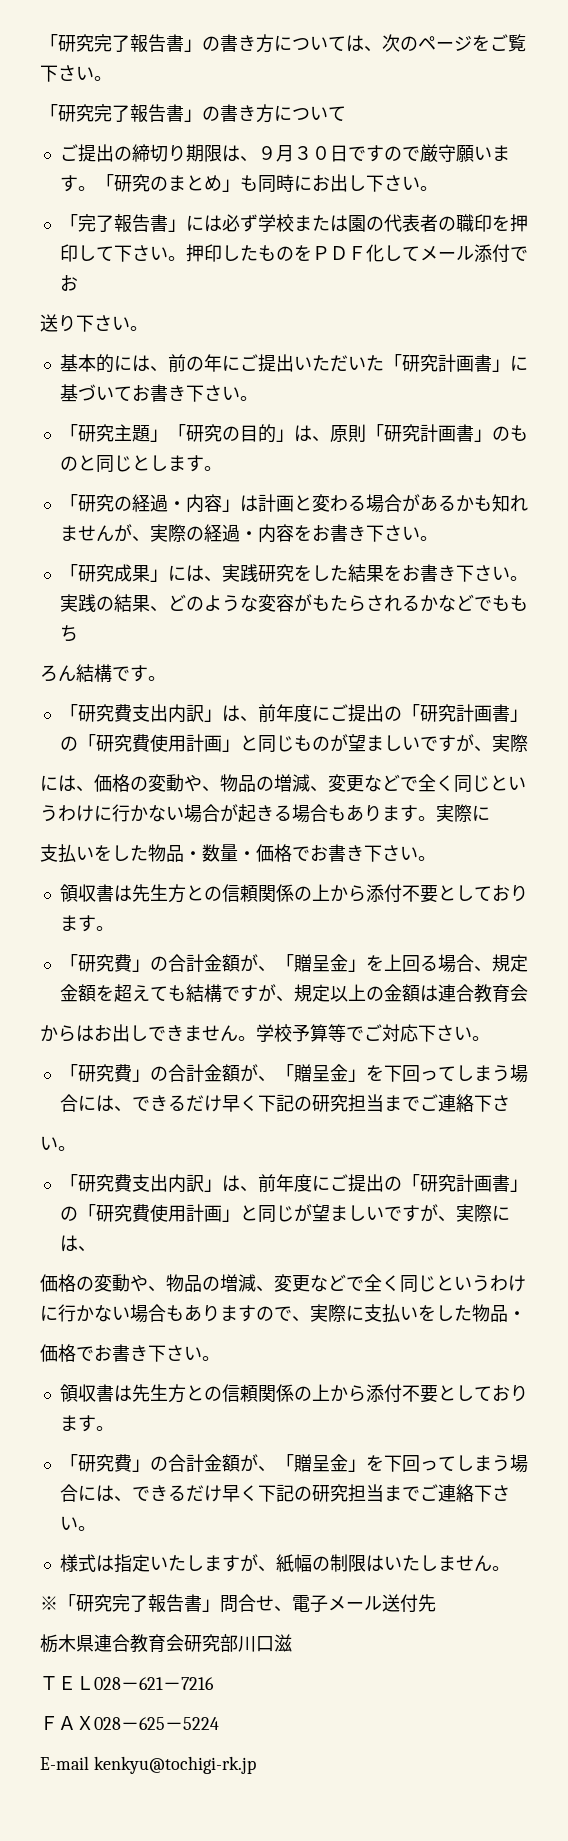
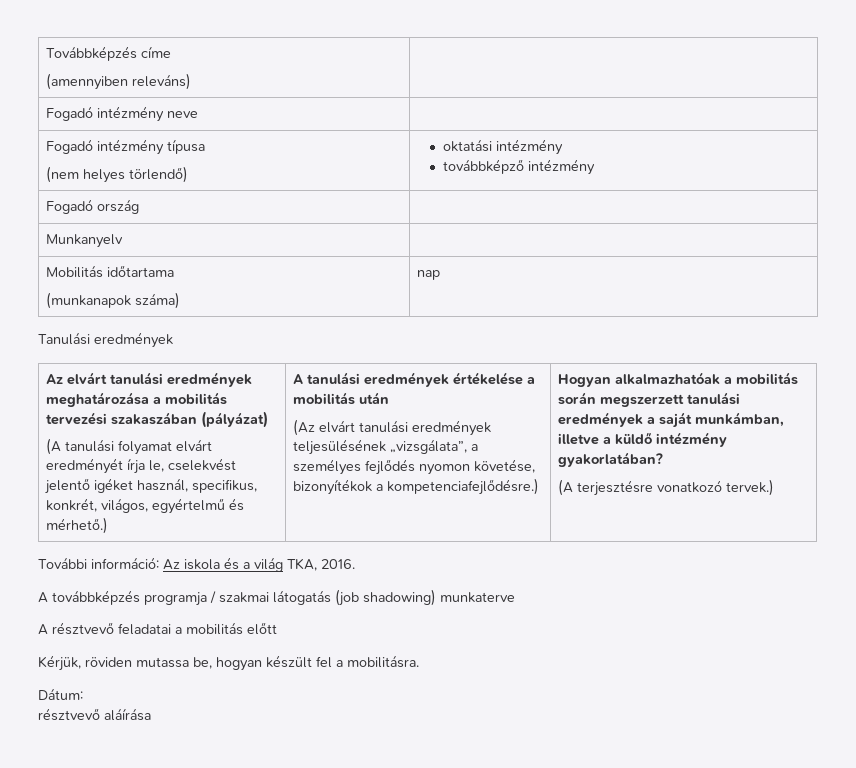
[40,34,526,53] [40,65,112,82] [40,104,346,123] [59,144,510,162] [59,174,438,193] [59,214,528,232] [59,244,528,263] [59,275,78,291] [40,314,148,332] [59,354,528,373] [59,384,258,402] [59,424,528,443] [59,455,222,473] [59,494,528,513] [59,524,438,543] [59,564,528,582] [59,594,528,612] [59,625,78,642] [40,664,166,682] [59,704,528,723] [59,734,528,753] [40,774,526,793] [40,804,490,823] [40,844,436,862] [59,884,528,903] [59,915,114,932] [59,954,528,973] [59,984,528,1003] [40,1024,490,1042] [59,1064,528,1083] [59,1094,510,1112] [40,1136,76,1151] [59,1174,528,1193] [59,1204,510,1223] [59,1235,96,1252] [40,1274,526,1293] [40,1304,526,1323] [40,1344,220,1362] [59,1384,528,1403] [59,1415,114,1432] [59,1454,528,1473] [59,1484,510,1502] [59,1516,96,1531] [59,1554,510,1573] [40,1594,436,1613] [40,1634,292,1653] [40,1676,214,1690] [40,1716,219,1730] [40,1756,256,1774] 「研究完了報告書」の書き方については、次のページをご覧下さい。 // 「研究完了報告書」の書き方について // ご提出の締切り期限は、９月３０日ですので厳守願います。「研究のまとめ」も同時にお出し下さい。 // 「完了報告書」には必ず学校または園の代表者の職印を押印して下さい。押印したものをＰＤＦ化してメール添付でお // 送り下さい。 // 基本的には、前の年にご提出いただいた「研究計画書」に基づいてお書き下さい。 // 「研究主題」「研究の目的」は、原則「研究計画書」のものと同じとします。 // 「研究の経過・内容」は計画と変わる場合があるかも知れませんが、実際の経過・内容をお書き下さい。 // 「研究成果」には、実践研究をした結果をお書き下さい。実践の結果、どのような変容がもたらされるかなどでももち // ろん結構です。 // 「研究費支出内訳」は、前年度にご提出の「研究計画書」の「研究費使用計画」と同じものが望ましいですが、実際 // には、価格の変動や、物品の増減、変更などで全く同じというわけに行かない場合が起きる場合もあります。実際に // 支払いをした物品・数量・価格でお書き下さい。 // 領収書は先生方との信頼関係の上から添付不要としております。 // 「研究費」の合計金額が、「贈呈金」を上回る場合、規定金額を超えても結構ですが、規定以上の金額は連合教育会 // からはお出しできません。学校予算等でご対応下さい。 // 「研究費」の合計金額が、「贈呈金」を下回ってしまう場合には、できるだけ早く下記の研究担当までご連絡下さ // い。 // 「研究費支出内訳」は、前年度にご提出の「研究計画書」の「研究費使用計画」と同じが望ましいですが、実際には、 // 価格の変動や、物品の増減、変更などで全く同じというわけに行かない場合もありますので、実際に支払いをした物品・ // 価格でお書き下さい。 // 領収書は先生方との信頼関係の上から添付不要としております。 // 「研究費」の合計金額が、「贈呈金」を下回ってしまう場合には、できるだけ早く下記の研究担当までご連絡下さい。 // 様式は指定いたしますが、紙幅の制限はいたしません。 // ※「研究完了報告書」問合せ、電子メール送付先 // 栃木県連合教育会研究部川口滋 // ＴＥＬ028－621－7216 // ＦＡＸ028－625－5224 // E-mail kenkyu@tochigi-rk.jp -> [45,46,171,61] [45,73,191,90] [45,106,198,122] [45,139,205,155] [45,166,188,183] [442,139,563,155] [442,159,595,175] [45,199,139,214] [45,234,123,248] [45,265,174,278] [45,292,180,309] [416,270,440,280] [38,332,173,348] [45,372,252,387] [45,392,227,407] [45,411,268,428] [45,438,212,455] [45,458,236,474] [44,478,257,494] [45,498,244,514] [45,517,108,534] [292,372,535,387] [292,392,389,405] [292,419,491,436] [292,439,478,455] [292,459,535,475] [292,478,539,495] [557,372,798,387] [557,392,740,407] [557,412,784,428] [557,432,727,447] [557,452,663,467] [557,479,774,496] [38,557,355,572] [38,589,515,606] [38,622,277,635] [38,655,419,671] [38,688,83,700] [38,708,151,721] Továbbképzés címe // (amennyiben releváns) | // Fogadó intézmény neve | // Fogadó intézmény típusa // (nem helyes törlendő) | oktatási intézmény // továbbképző intézmény // Fogadó ország | // Munkanyelv | // Mobilitás időtartama // (munkanapok száma) | nap // Tanulási eredmények // Az elvárt tanulási eredmények meghatározása a mobilitás tervezési szakaszában (pályázat) // (A tanulási folyamat elvárt eredményét írja le, cselekvést jelentő igéket használ, specifikus, konkrét, világos, egyértelmű és mérhető.) | A tanulási eredmények értékelése a mobilitás után // (Az elvárt tanulási eredmények teljesülésének „vizsgálata”, a személyes fejlődés nyomon követése, bizonyítékok a kompetenciafejlődésre.) | Hogyan alkalmazhatóak a mobilitás során megszerzett tanulási eredmények a saját munkámban, illetve a küldő intézmény gyakorlatában? // (A terjesztésre vonatkozó tervek.) // További információ: Az iskola és a világ TKA, 2016. // A továbbképzés programja / szakmai látogatás (job shadowing) munkaterve // A résztvevő feladatai a mobilitás előtt // Kérjük, röviden mutassa be, hogyan készült fel a mobilitásra. // Dátum: // résztvevő aláírása

